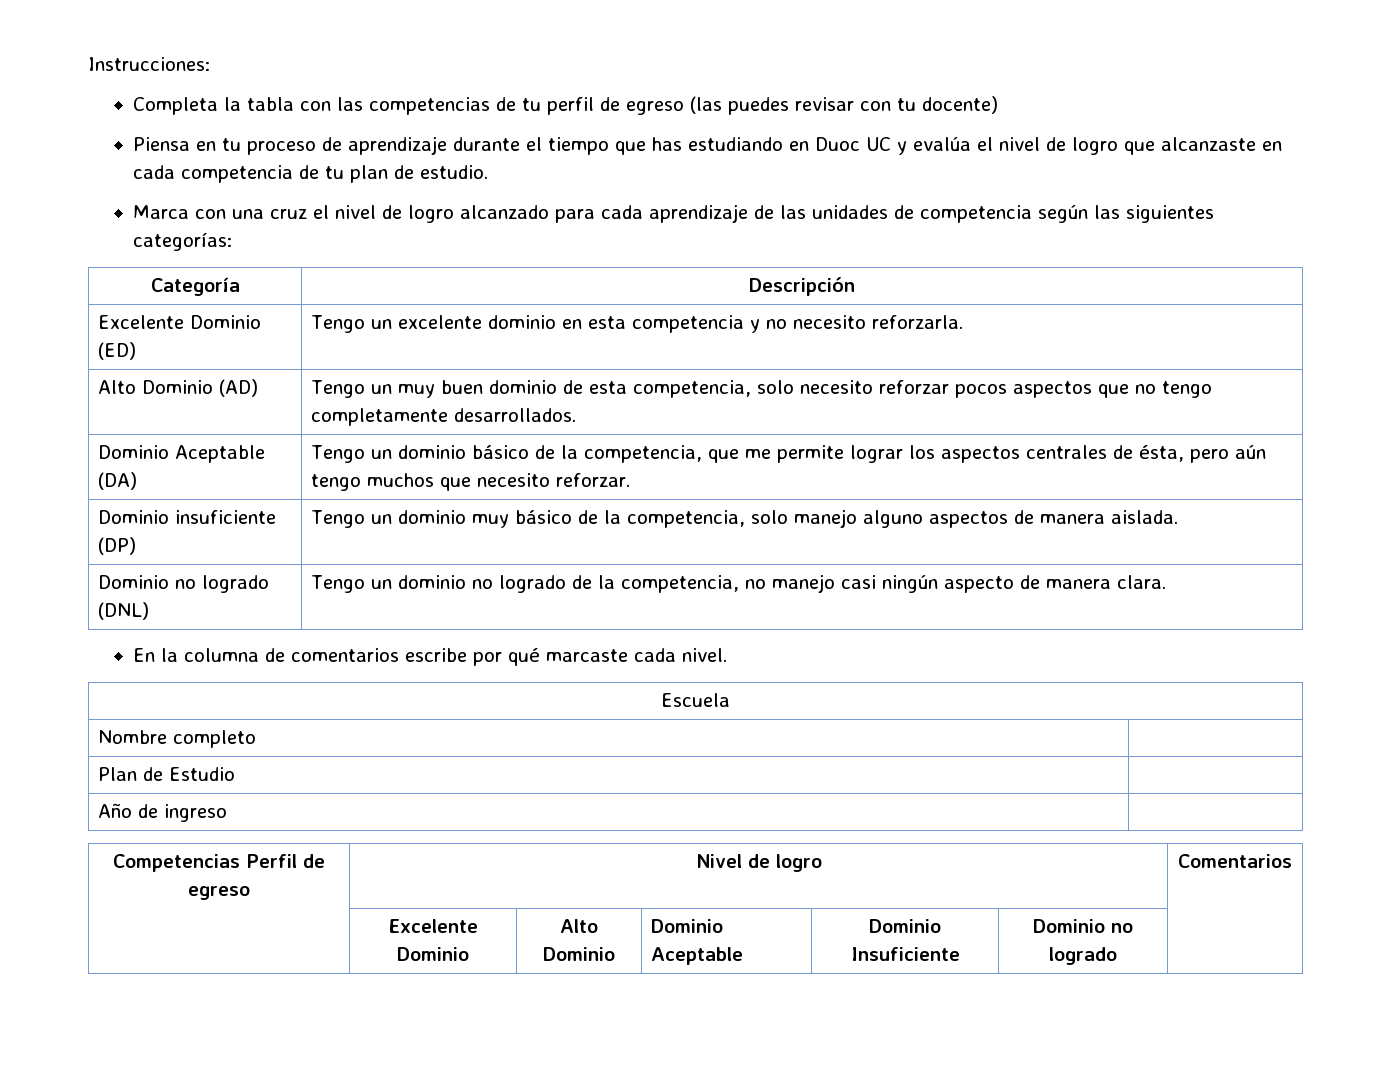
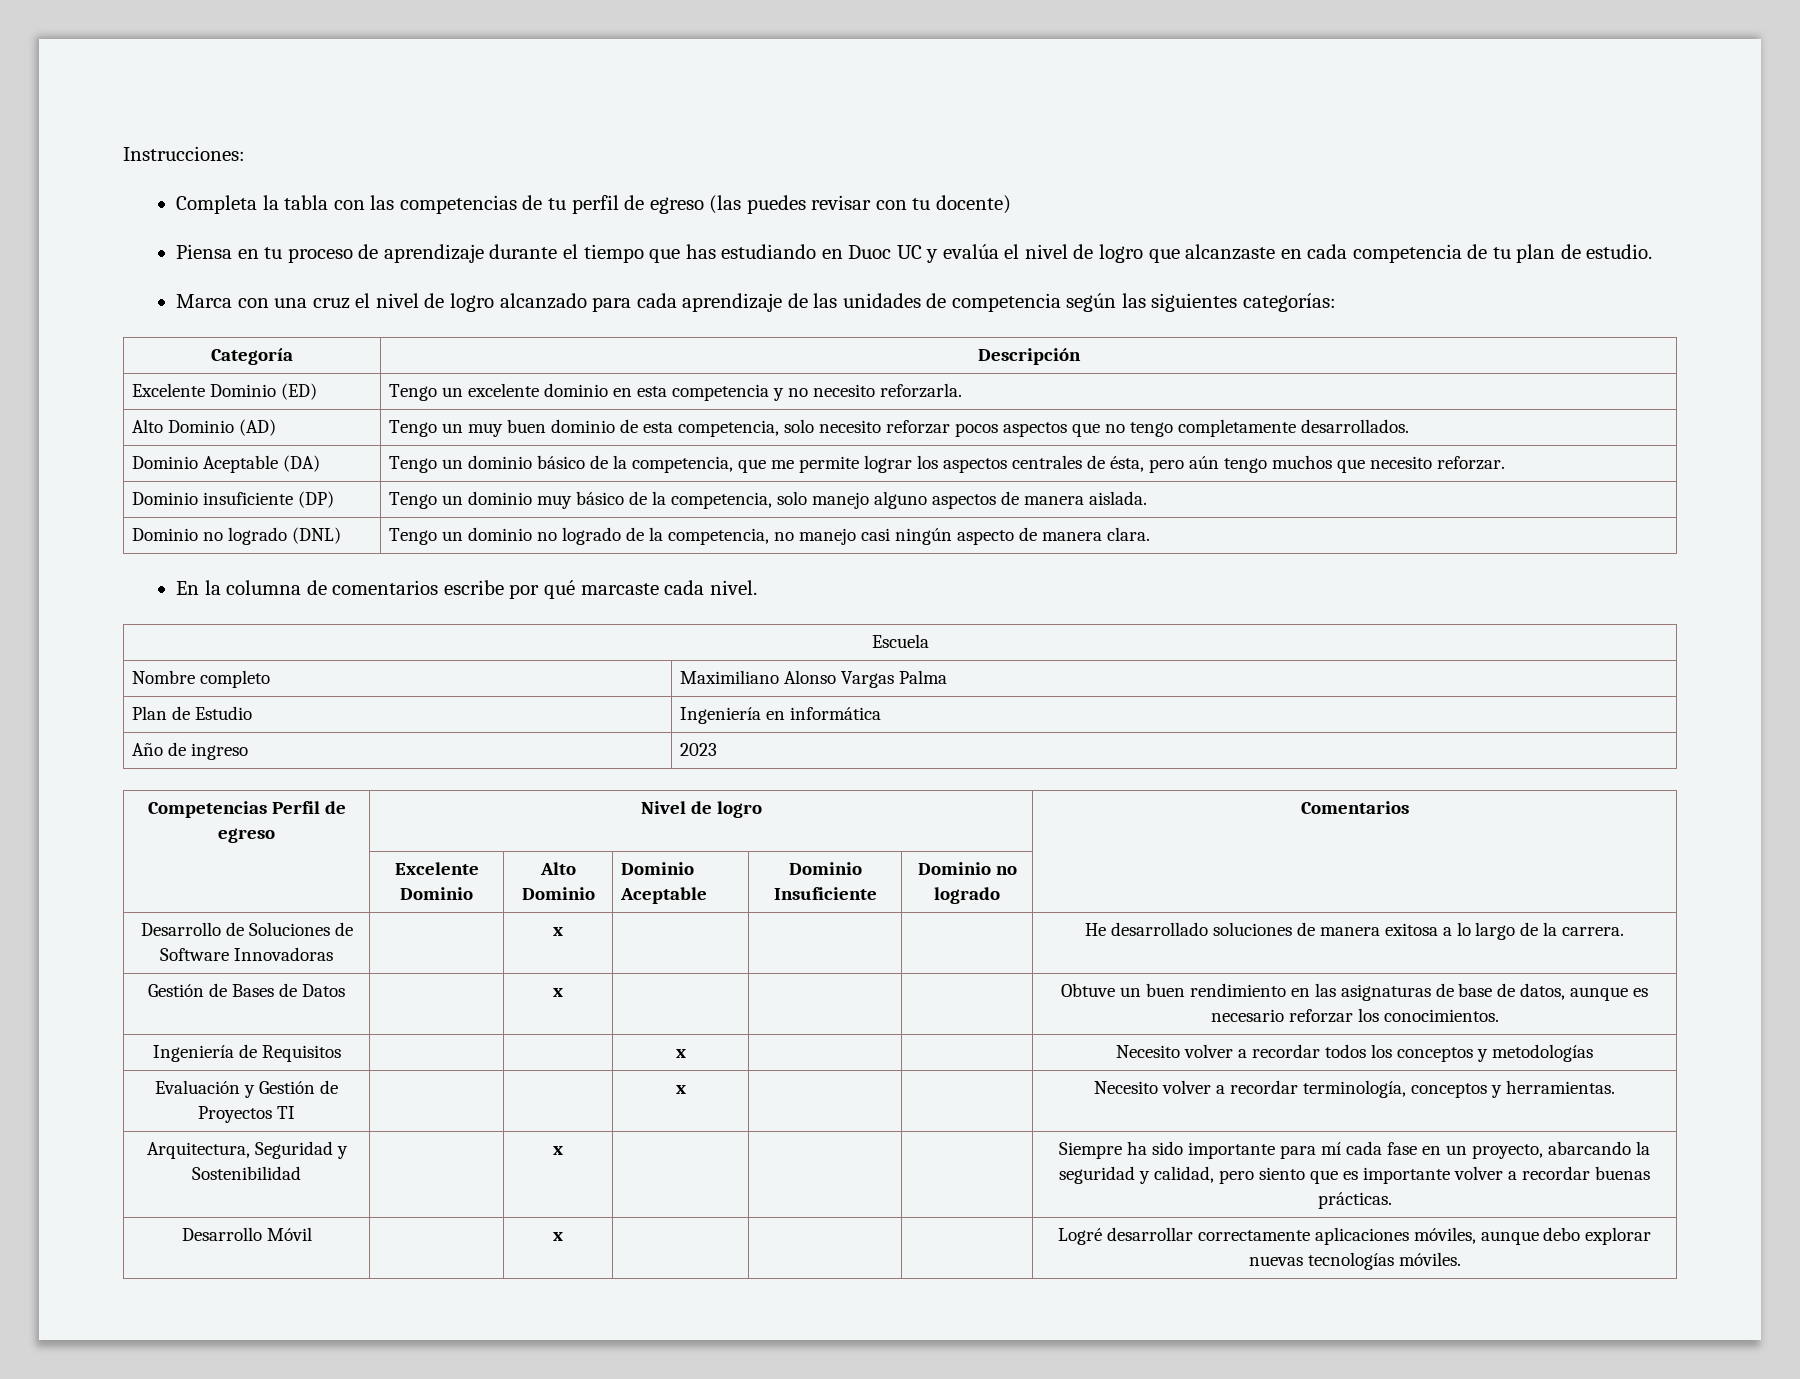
(256, 739) none -> [680,670,948,688] Maximiliano Alonso Vargas Palma
(235, 774) none -> [680,707,882,724] Ingeniería en informática
(227, 813) none -> [680,743,718,756] 2023
(1117, 956) none -> [140,922,353,936] [160,947,333,961] [553,927,563,936] [1084,922,1625,940] [148,983,345,997] [553,988,563,997] [1060,983,1649,1001] [1210,1008,1499,1023] [152,1044,341,1062] [675,1049,686,1058] [1116,1044,1593,1062] [155,1080,338,1098] [198,1106,295,1123] [675,1085,686,1094] [1094,1080,1615,1098] [146,1141,348,1159] [192,1166,301,1180] [553,1146,563,1155] [1059,1141,1650,1159] [1059,1166,1650,1184] [1317,1192,1392,1209] [181,1227,312,1241] [553,1232,563,1241] [1057,1227,1652,1245] [1248,1252,1461,1270] // Desarrollo de Soluciones de Software Innovadoras | | x | | | | He desarrollado soluciones de manera exitosa a lo largo de la carrera. // Gestión de Bases de Datos | | x | | | | Obtuve un buen rendimiento en las asignaturas de base de datos, aunque es necesario reforzar los conocimientos. // Ingeniería de Requisitos | | | x | | | Necesito volver a recordar todos los conceptos y metodologías // Evaluación y Gestión de Proyectos TI | | | x | | | Necesito volver a recordar terminología, conceptos y herramientas. // Arquitectura, Seguridad y Sostenibilidad | | x | | | | Siempre ha sido importante para mí cada fase en un proyecto, abarcando la seguridad y calidad, pero siento que es importante volver a recordar buenas prácticas. // Desarrollo Móvil | | x | | | | Logré desarrollar correctamente aplicaciones móviles, aunque debo explorar nuevas tecnologías móviles.

